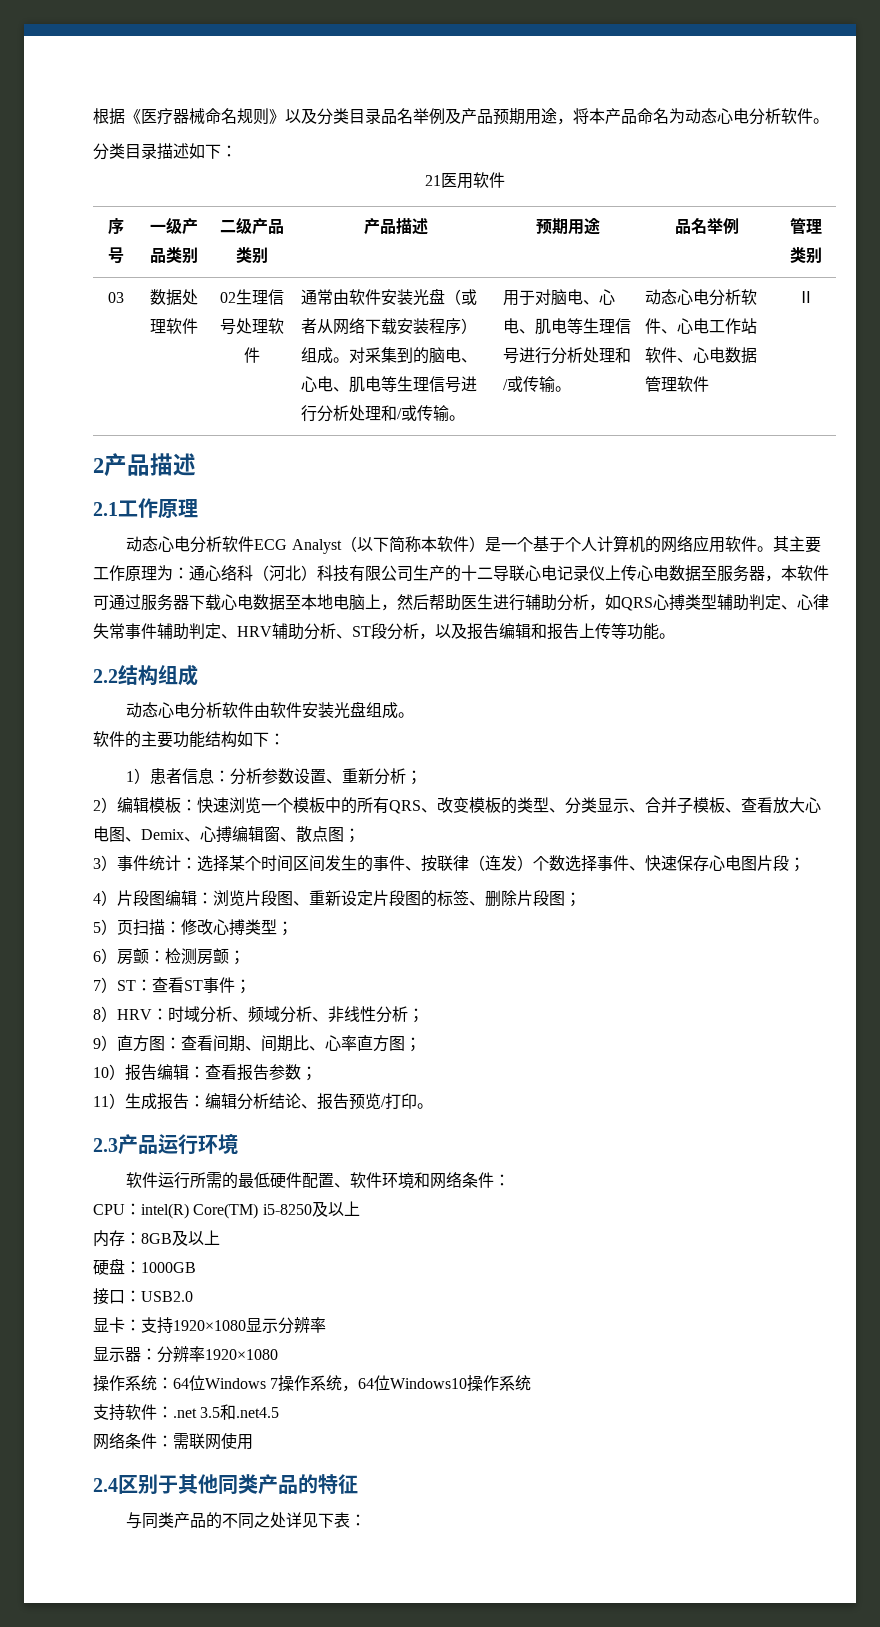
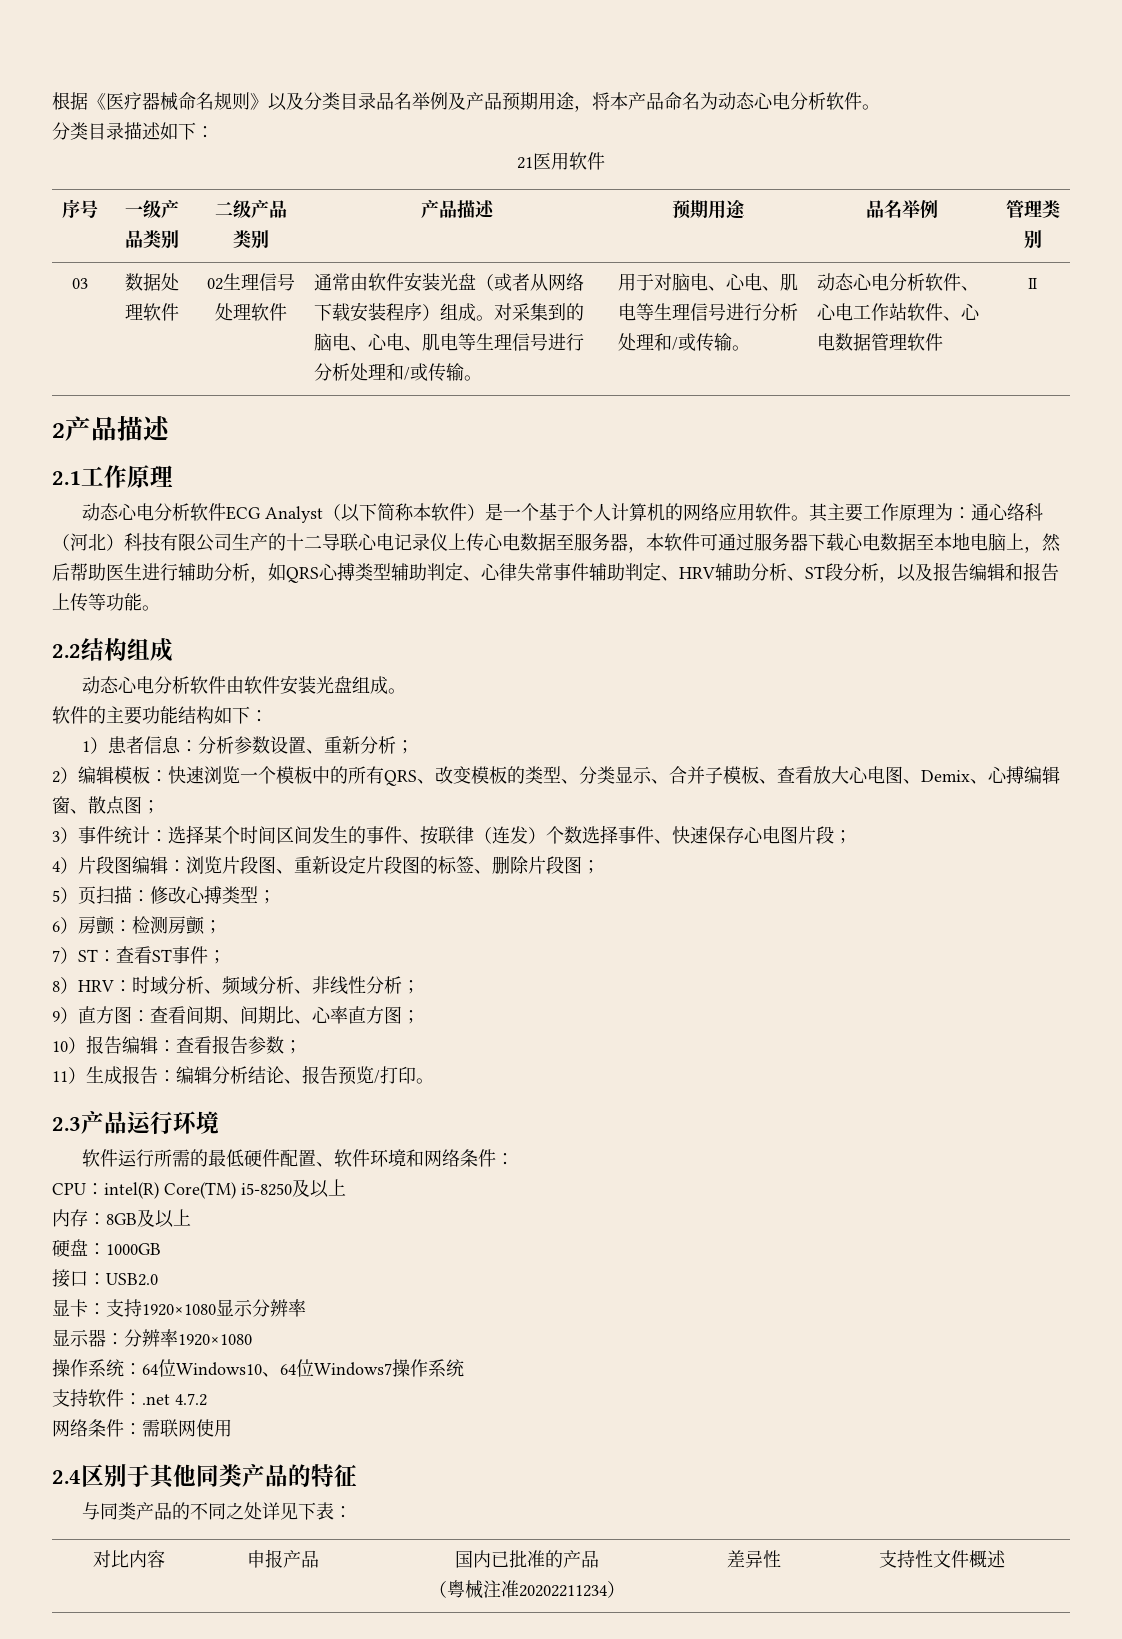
[205,1375,468,1392] Windows 7操作系统，64位Windows10 -> [176,1359,392,1377] Windows10、64位Windows7
[200,1404,280,1420] 3.5和.net4.5 -> [175,1393,207,1406] 4.7.2
(367, 1520) none -> [93,1550,165,1568] [246,1549,319,1568] [454,1550,599,1568] [428,1580,625,1599] [727,1550,781,1568] [879,1550,1006,1568] // 对比内容 | 申报产品 | 国内已批准的产品 // （粤械注准20202211234） | 差异性 | 支持性文件概述

